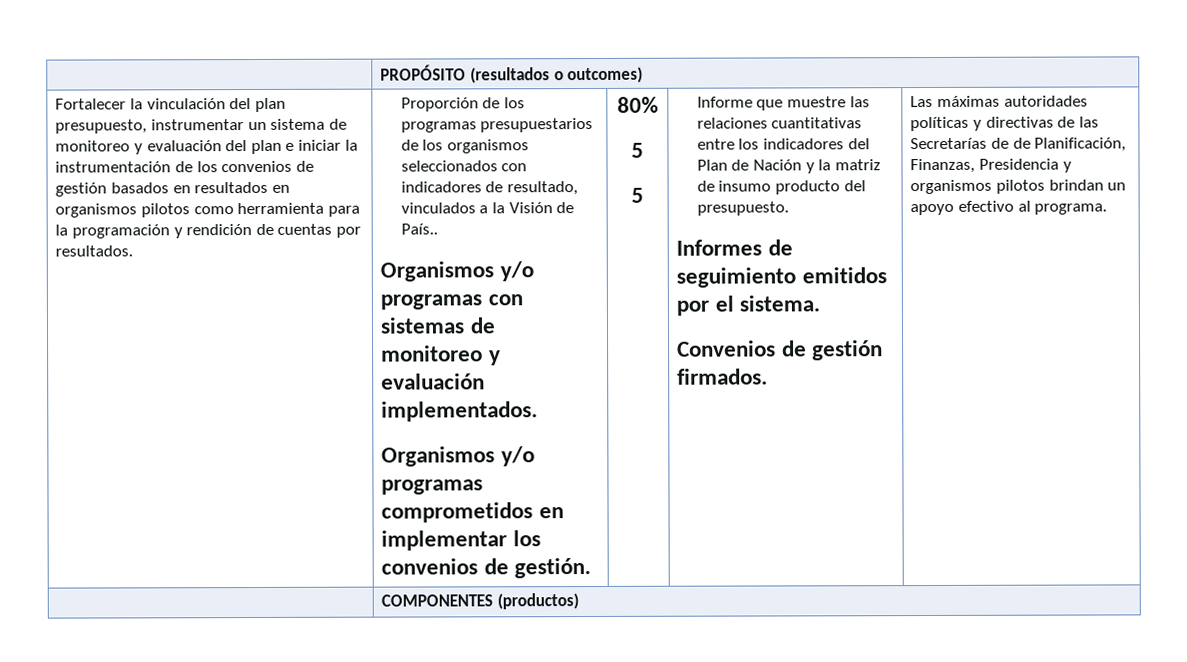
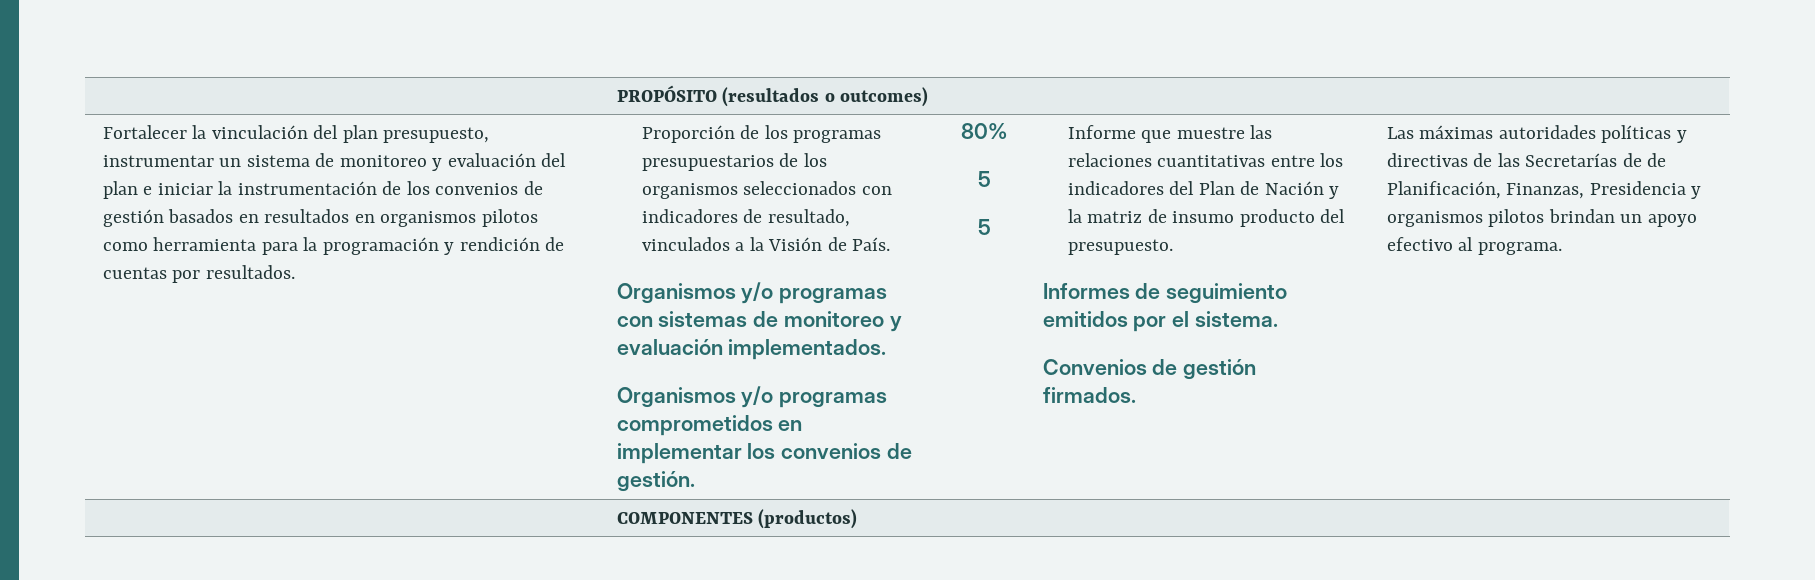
[400,223,438,235] País.. -> [852,237,891,251] País.

